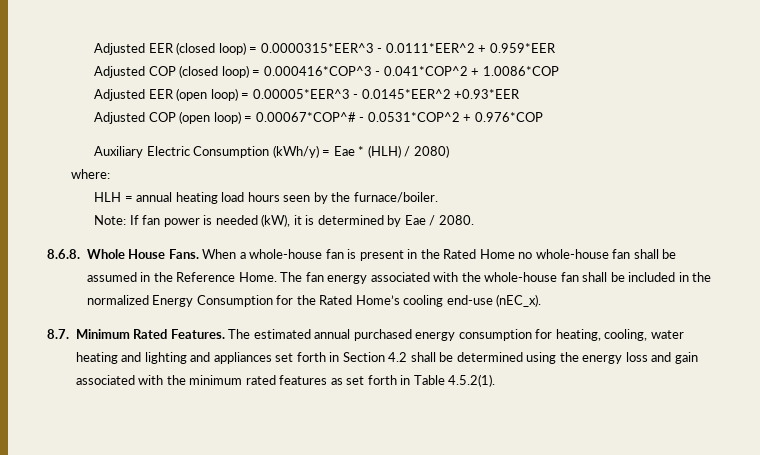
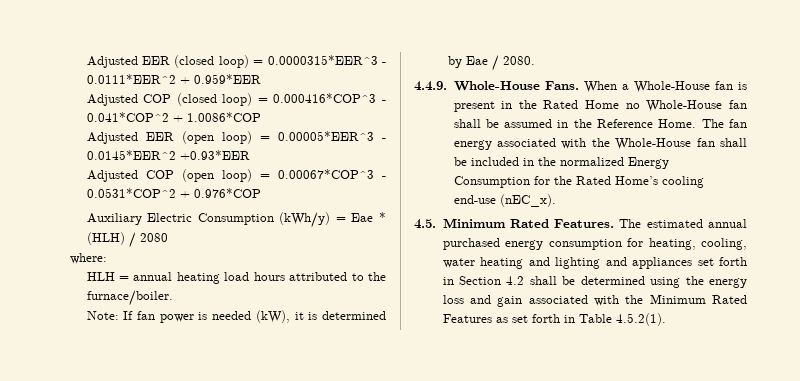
[255,112,356,122] 0.00067*COP^# -> [277,169,374,179] 0.00067*COP^3
[413,145,449,158] 2080) -> [139,233,168,242] 2080
[283,192,328,204] seen by -> [289,272,364,281] attributed to
[47,249,166,259] 8.6.8. Whole House -> [414,81,540,91] 4.4.9. Whole-House
[249,249,323,259] whole-house -> [633,81,710,93] Whole-House
[535,249,609,259] whole-house -> [646,100,723,112] Whole-House
[484,272,558,282] whole-house -> [615,138,692,150] Whole-House
[47,329,69,339] 8.7. -> [414,219,436,229] 4.5.
[189,375,328,385] minimum rated features -> [649,294,747,304] [442,314,492,323] Minimum Rated Features

